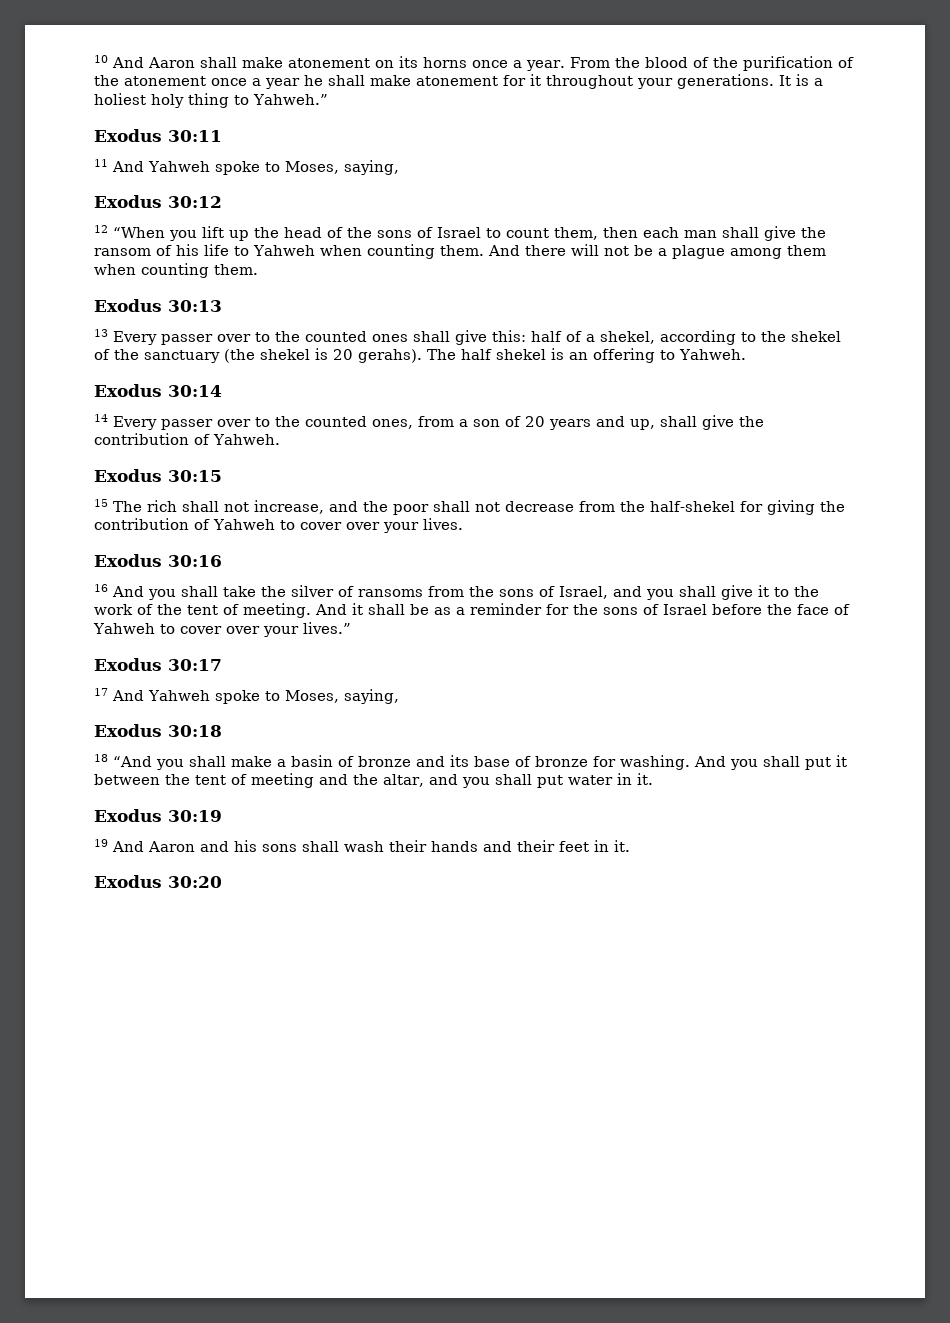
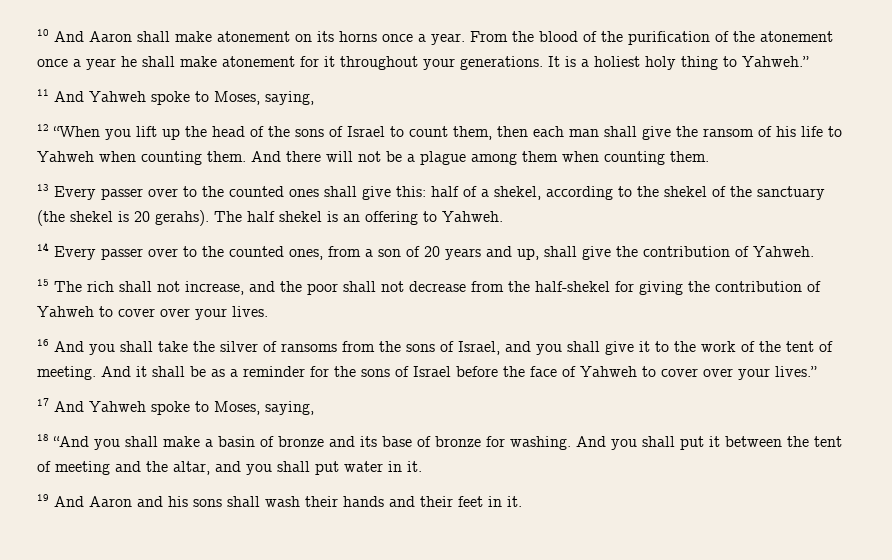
[94,129,222,142] // Exodus 30:11 -> (809, 61) none
[94,195,222,208] // Exodus 30:12 -> (314, 98) none
[94,299,222,312] // Exodus 30:13 -> (709, 156) none
[94,384,222,397] // Exodus 30:14 -> (503, 216) none
[94,469,222,482] // Exodus 30:15 -> (814, 251) none
[94,554,222,567] // Exodus 30:16 -> (268, 311) none
[94,658,222,671] // Exodus 30:17 -> (817, 371) none
[94,724,222,737] // Exodus 30:18 -> (314, 408) none
[94,809,222,822] // Exodus 30:19 -> (422, 466) none
[94,875,222,888] // Exodus 30:20 -> (522, 501) none

